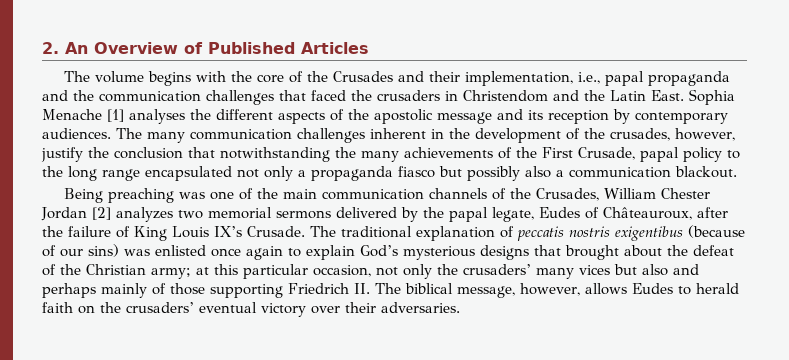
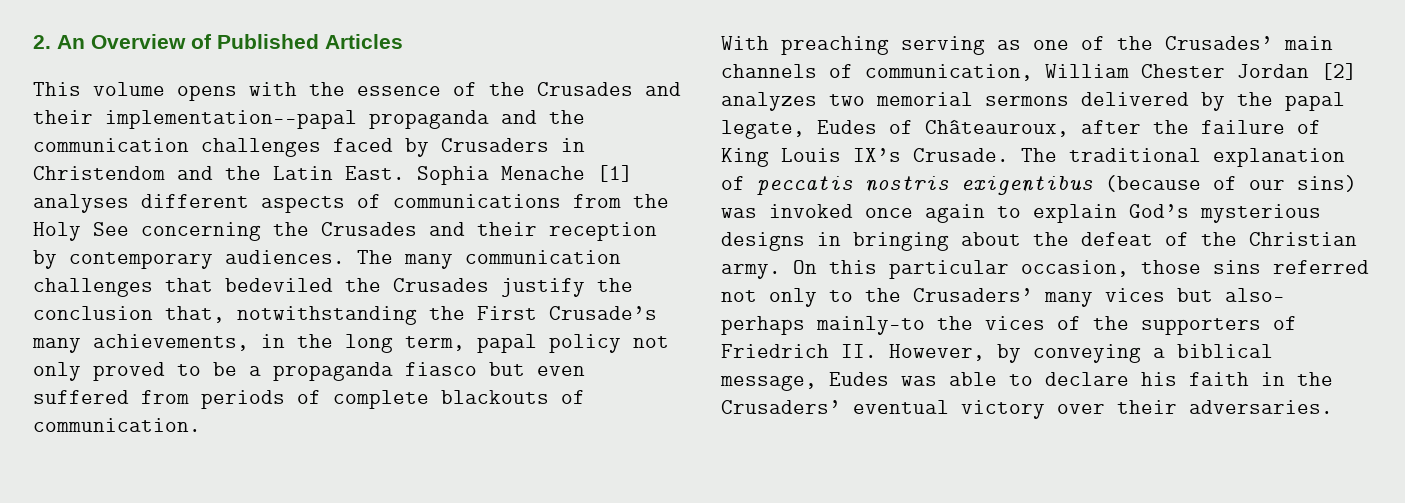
[63,71,191,86] The volume begins -> [33,82,237,101] This volume opens
[256,74,284,83] core -> [357,86,441,96] essence
[464,71,644,86] implementation, i.e., papal -> [105,110,357,129] implementation––papal
[279,90,440,101] that faced the crusaders -> [333,138,549,157] faced by Crusaders
[190,109,211,120] the -> (129, 203) none
[348,109,543,124] the apostolic message and its -> [393,194,669,208] [33,222,537,241] communications from the Holy See concerning the Crusades and their
[370,128,735,143] inherent in the development of the crusades, however, -> [165,278,489,292] that bedeviled the Crusades
[188,147,215,158] that -> [165,306,225,323] that,
[361,147,740,162] [42,166,737,181] [63,188,599,203] many achievements of the First Crusade, papal policy to the long range encapsulated not only a propaganda fiasco but possibly also a communication blackout. // Being preaching was one of the main communication channels of the Crusades, -> [477,306,657,320] [32,334,669,353] [33,362,585,381] [33,390,585,409] [33,418,201,432] [721,36,1333,55] [721,64,1033,81] First Crusade’s many achievements, in the long term, papal policy not only proved to be a propaganda fiasco but even suffered from periods of complete blackouts of communication. // With preaching serving as one of the Crusades’ main channels of communication,
[155,245,206,256] enlisted -> [769,204,853,218] invoked
[534,245,619,260] that brought -> [817,232,949,251] in bringing
[151,267,209,279] army; at -> [721,260,817,279] army. On
[376,264,699,279] [42,283,739,298] [42,302,194,314] not only the crusaders’ many vices but also and perhaps mainly of those supporting Friedrich II. The biblical message, however, allows Eudes to herald faith on the crusaders’ -> [1141,260,1369,274] [721,288,1285,307] [721,316,1297,335] [721,344,1273,363] [720,372,1333,391] [721,400,841,414] those sins referred not only to the Crusaders’ many vices but also— perhaps mainly—to the vices of the supporters of Friedrich II. However, by conveying a biblical message, Eudes was able to declare his faith in the Crusaders’

